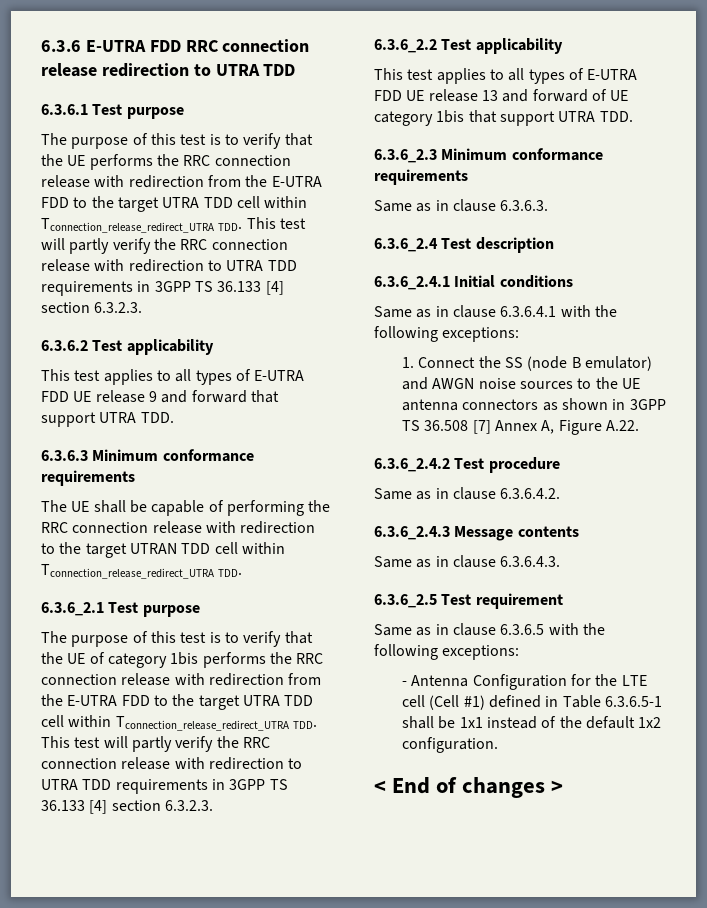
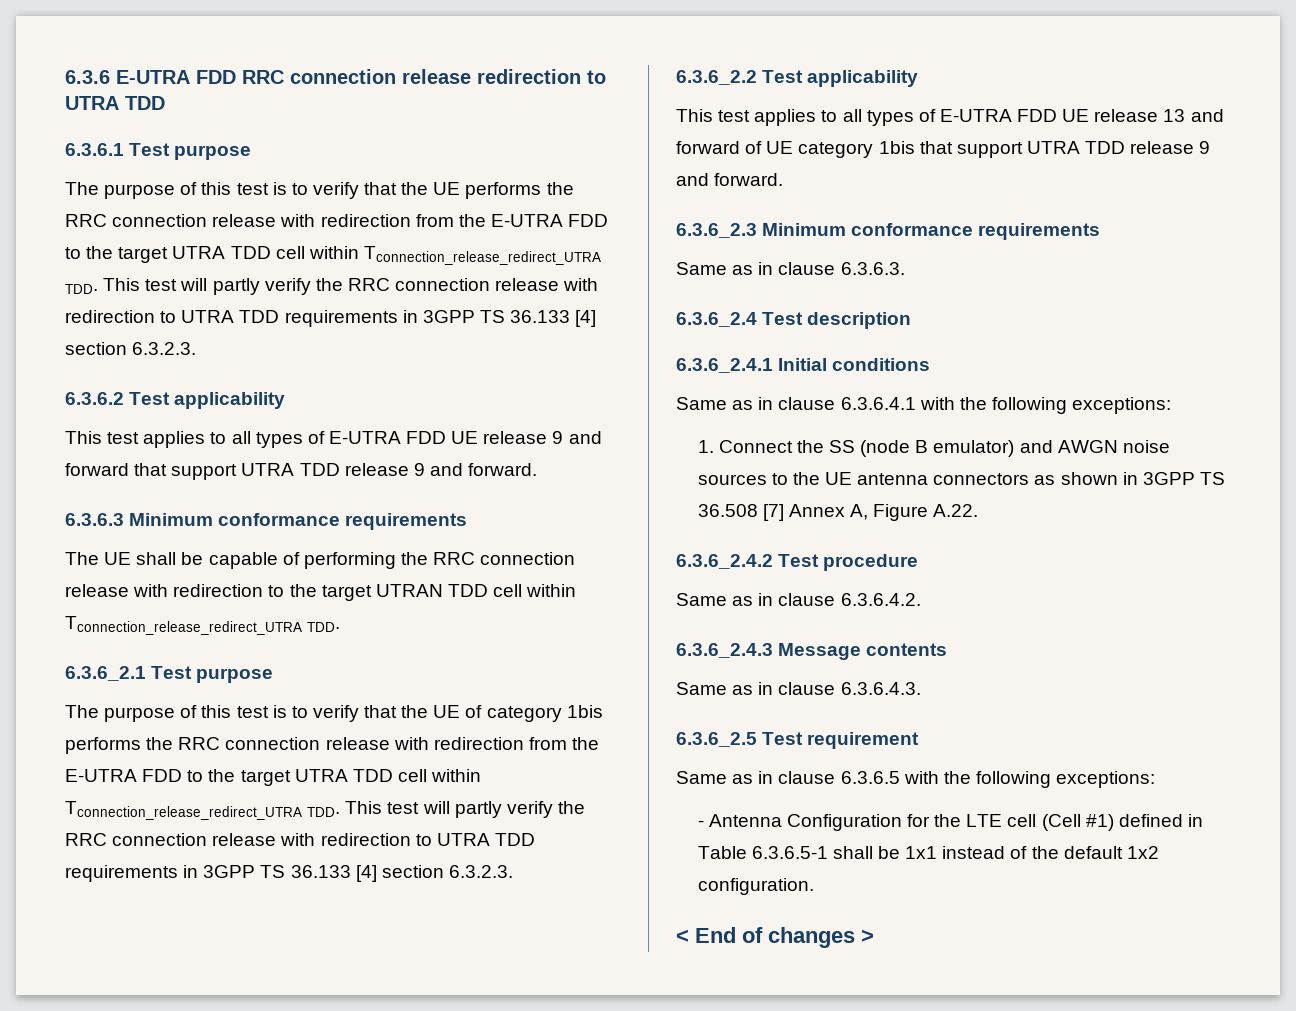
[140,412,174,423] TDD. -> [299,463,538,476] TDD release 9 and forward.
[599,111,633,122] TDD. -> [1085,141,1211,154] [676,173,784,186] TDD release 9 and forward.

